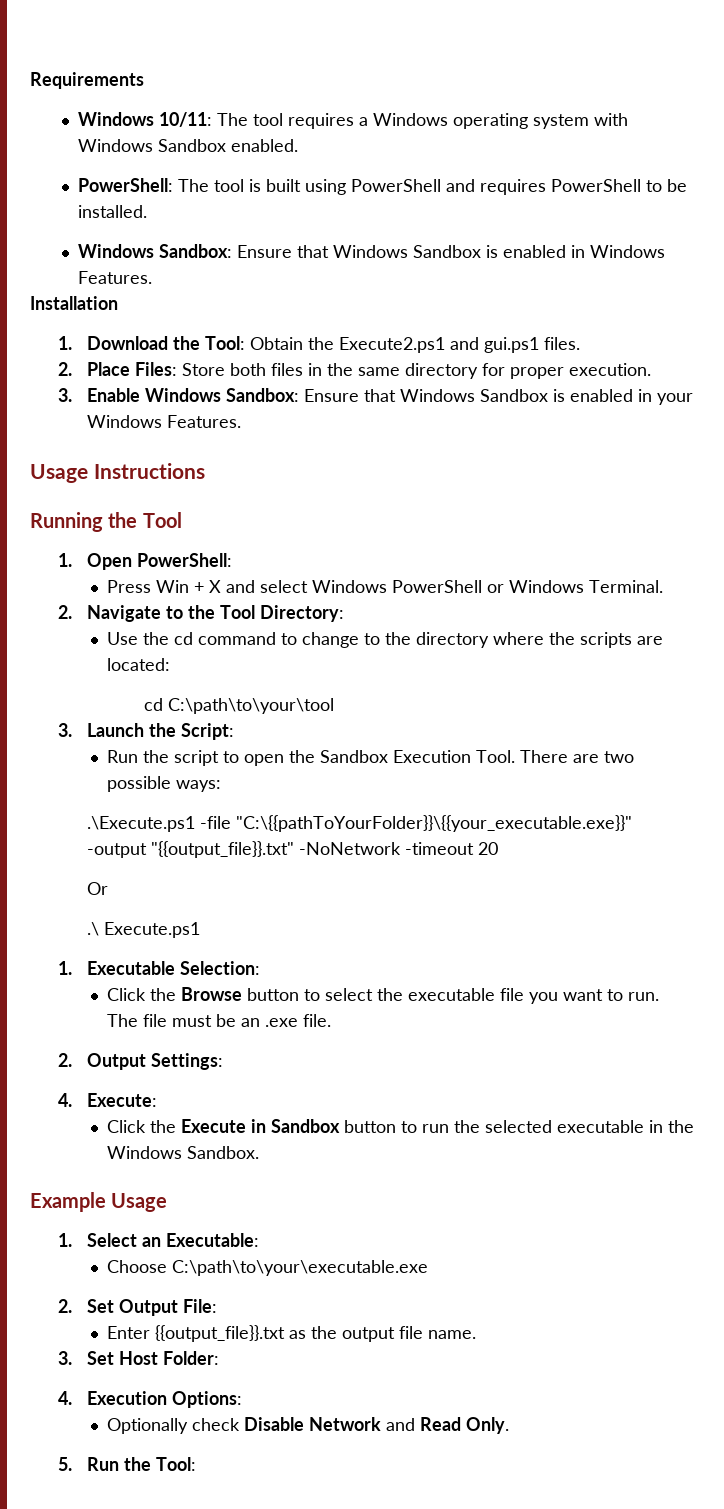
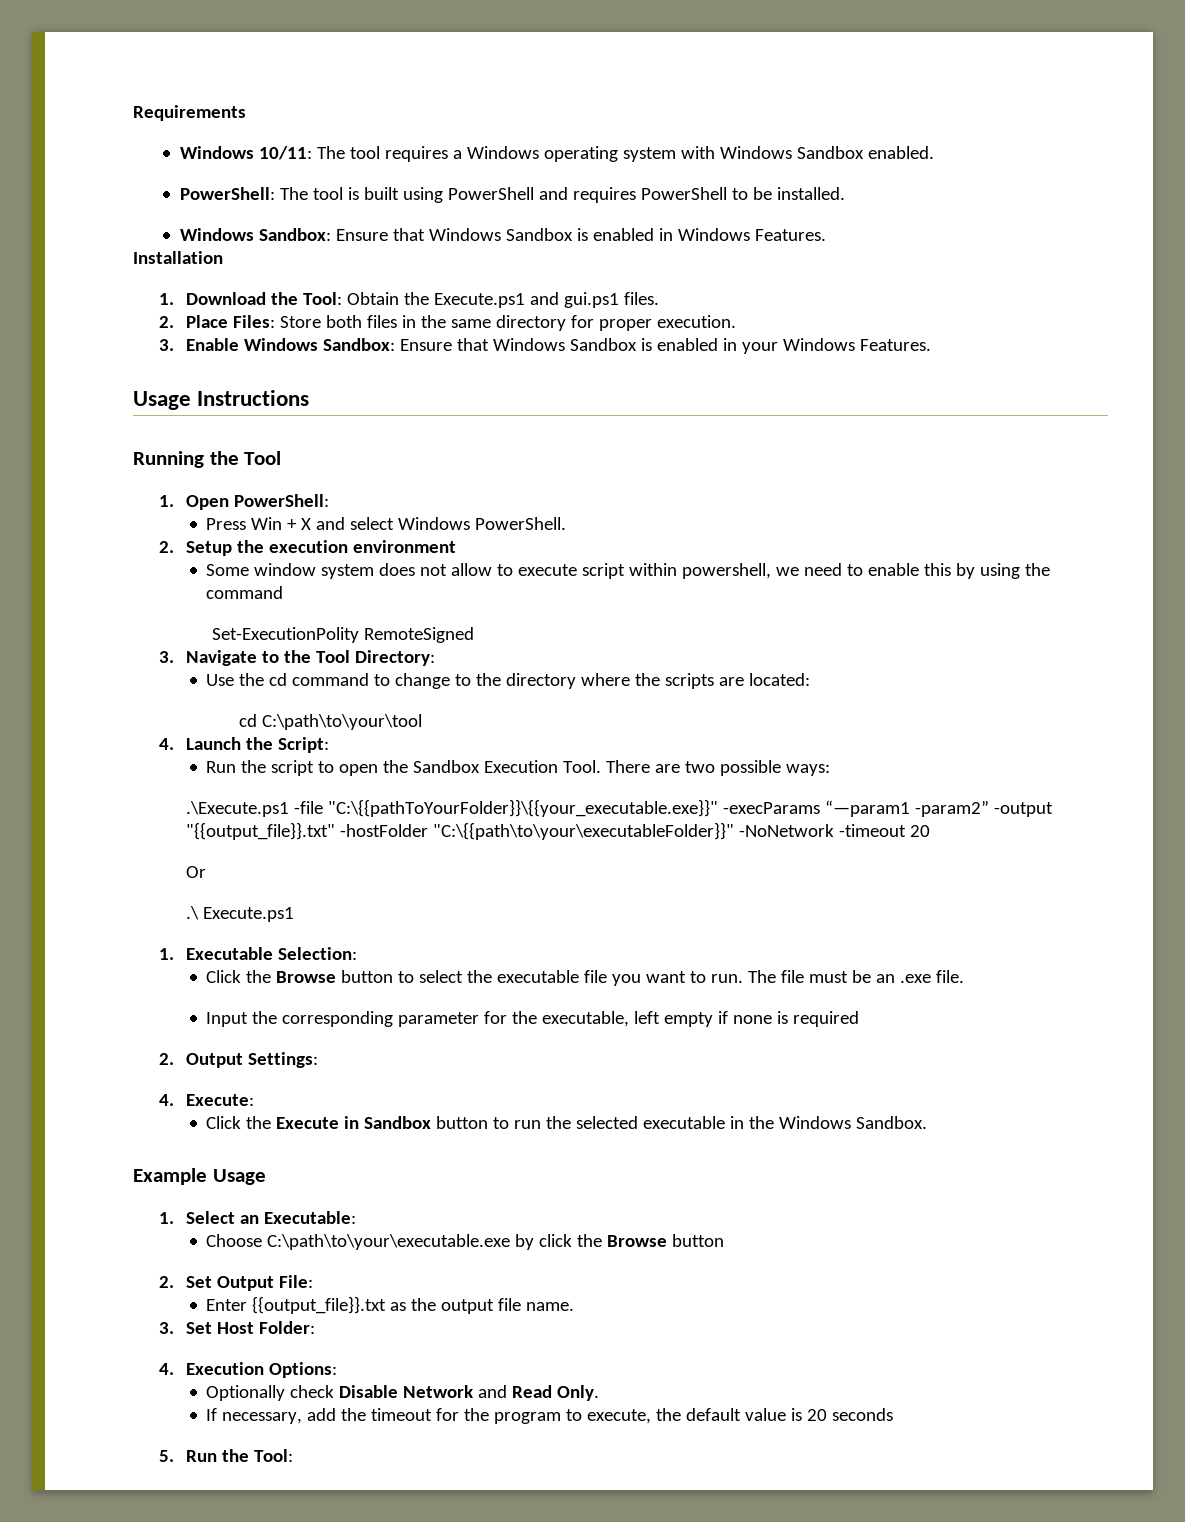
[338,337,445,353] Execute2.ps1 -> [433,293,525,308] Execute.ps1
[391,580,663,593] [58,605,73,619] PowerShell or Windows Terminal. // 2. -> [475,517,567,530] [159,540,456,556] [206,563,1051,579] [206,586,284,599] [212,627,475,643] [159,651,175,663] PowerShell. // 2. Setup the execution environment // Some window system does not allow to execute script within powershell, we need to enable this by using the command // Set-ExecutionPolity RemoteSigned // 3.
[58,723,73,737] 3. -> [159,738,175,750] 4.
[86,841,294,858] -output "{{output_file}}.txt" -> [722,800,1053,817] [185,822,734,840] -execParams “—param1 -param2” -output "{{output_file}}.txt" -hostFolder "C:\{{path\to\your\executableFolder}}"
(331, 1020) none -> [206,1011,860,1027] // Input the corresponding parameter for the executable, left empty if none is required
(428, 1268) none -> [515,1234,725,1250] by click the Browse button
(509, 1425) none -> [206,1408,894,1424] // If necessary, add the timeout for the program to execute, the default value is 20 seconds

